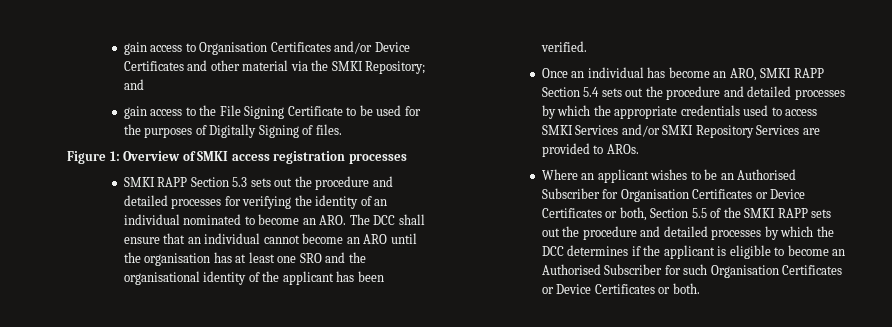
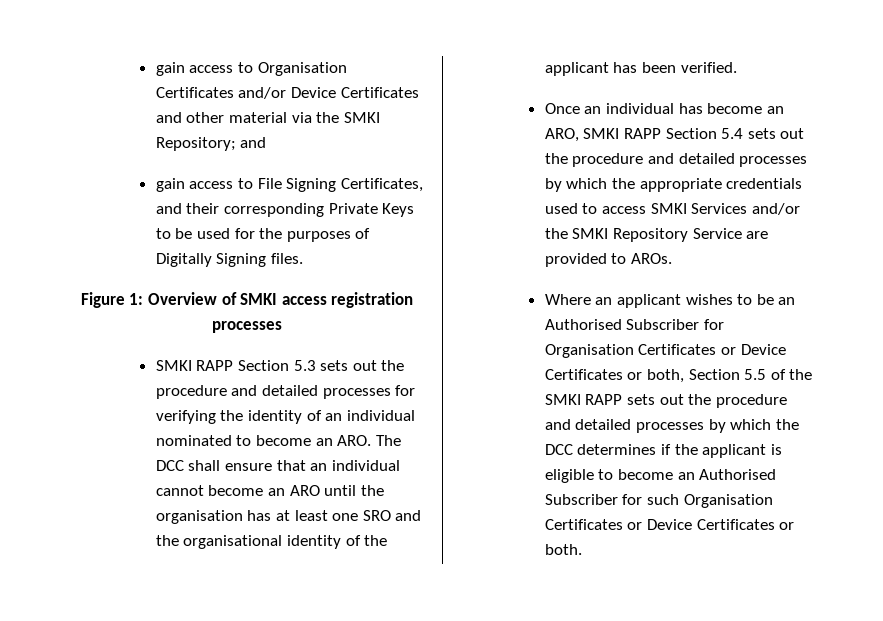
[199,105,217,116] the -> (253, 183) none
[287,106,343,116] Certificate -> [340,178,423,192] [155,203,415,217] Certificates, and their corresponding Private Keys
[302,125,314,135] of -> (267, 260) none
(660, 130) none -> [544,228,568,239] the
[756,125,800,135] Services -> [692,228,742,239] Service

